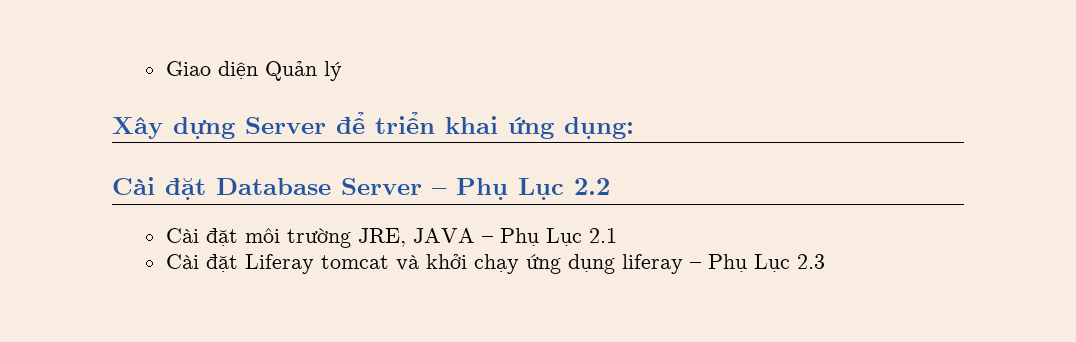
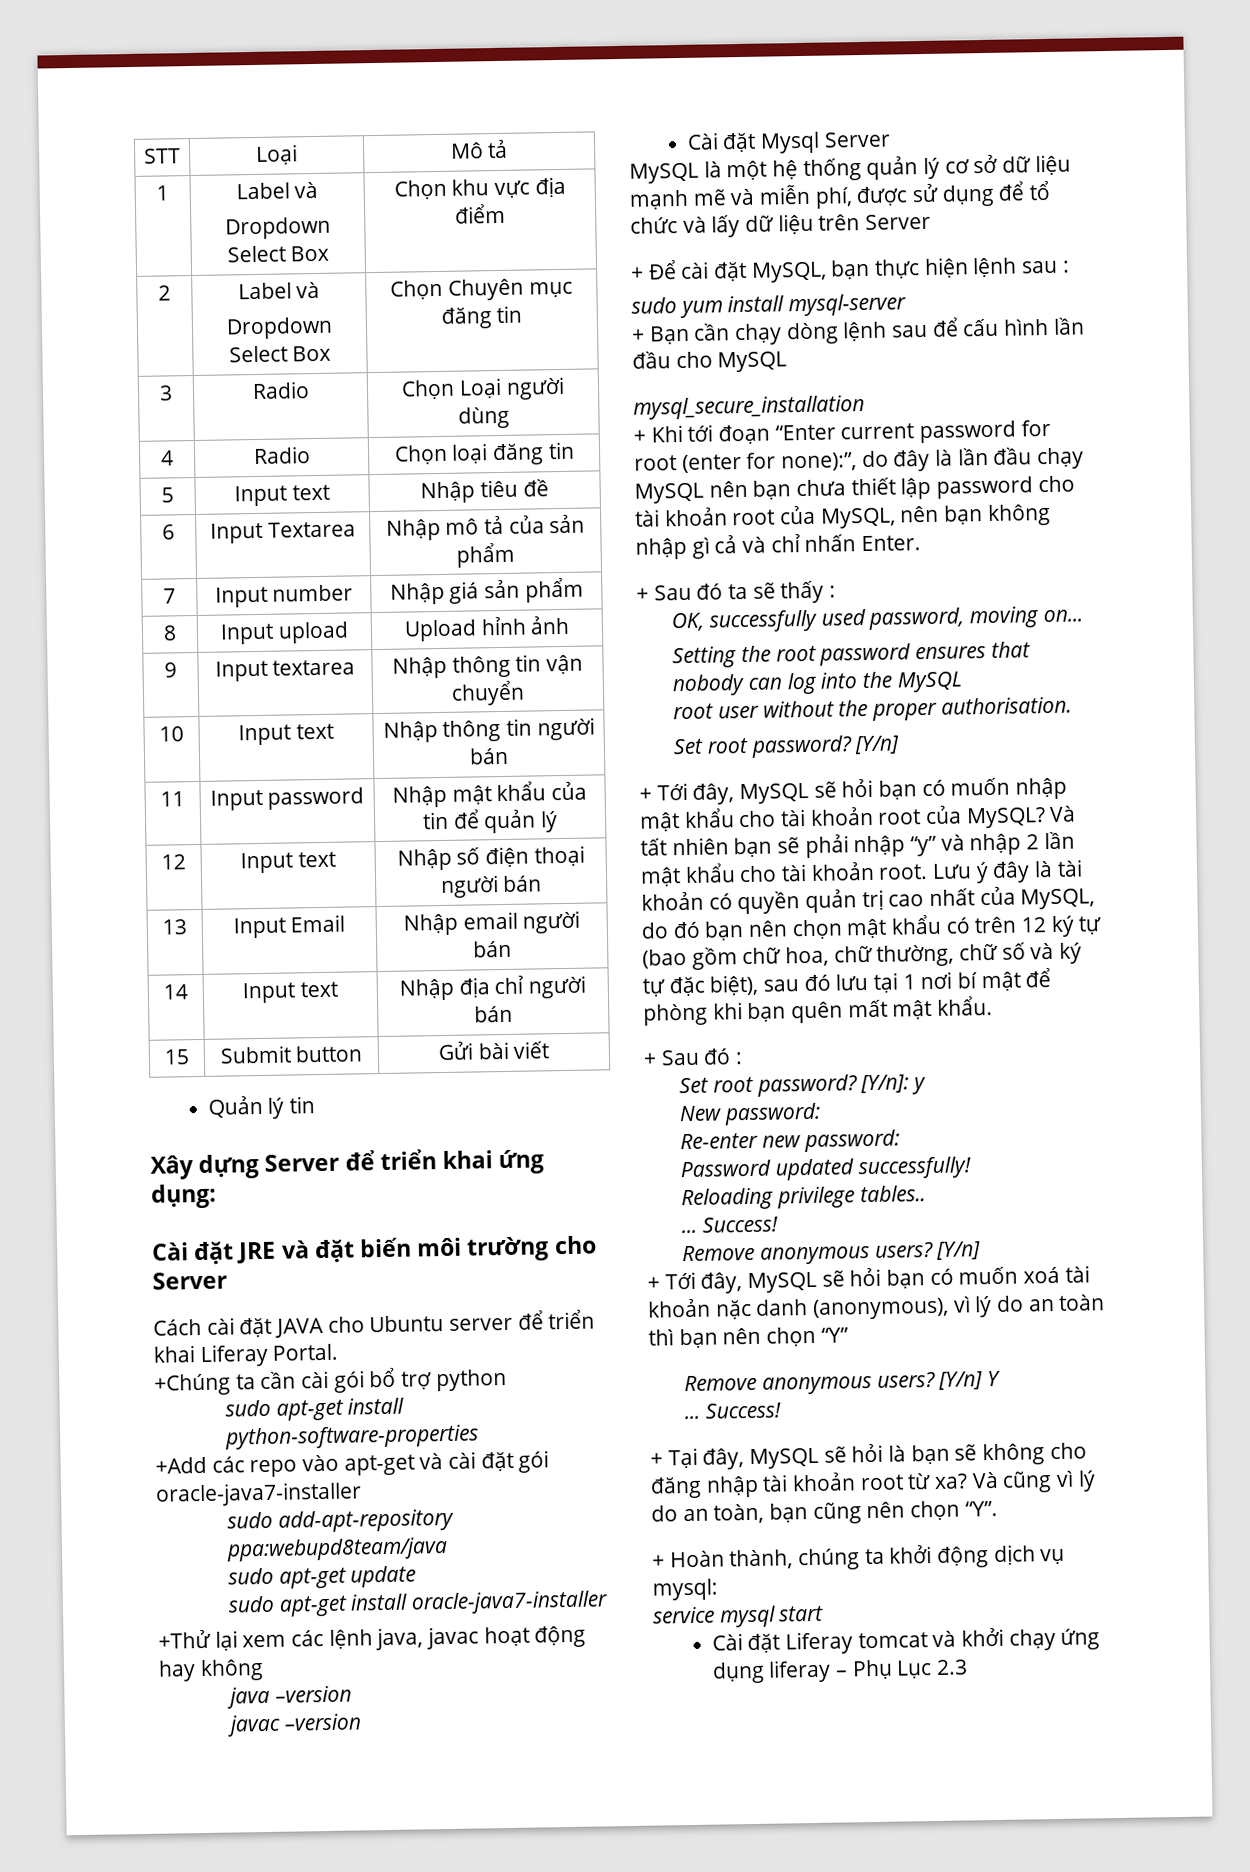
[165,61,258,79] Giao diện -> [144,148,181,164] [255,144,298,165] [449,139,509,159] [156,185,169,201] [235,181,319,200] [225,216,331,240] [226,245,330,263] [393,176,566,200] [454,203,506,224] [158,285,171,301] [237,281,321,300] [226,316,333,340] [228,345,332,363] [390,278,573,301] [440,305,523,329] [159,385,173,401] [251,381,310,400] [401,376,565,400] [457,406,510,429] [160,450,174,466] [252,446,311,465] [393,441,575,466] [161,487,174,503] [234,484,330,507] [420,479,549,504] [162,524,175,540] [210,521,356,544] [385,514,586,541] [456,542,515,568] [163,588,176,604] [214,584,354,608] [389,577,584,605] [163,625,177,641] [220,621,349,645] [403,615,571,642] [164,662,177,678] [214,659,356,682] [391,654,584,679] [451,680,525,706] [159,726,184,742] [238,723,334,746] [382,717,595,743] [469,747,509,765] [160,791,185,807] [209,787,365,811] [391,781,588,808] [421,809,559,834] [161,854,186,870] [240,851,336,874] [396,845,585,871] [439,875,543,899] [162,919,187,935] [232,914,346,939] [402,910,581,936] [473,940,512,958] [163,984,188,1000] [242,981,338,1004] [398,975,588,1001] [474,1005,513,1023] [164,1049,190,1065] [219,1045,364,1064] [437,1041,550,1061] STT | Loại | Mô tả // 1 | Label và // Dropdown Select Box | Chọn khu vực địa điểm // 2 | Label và // Dropdown Select Box | Chọn Chuyên mục đăng tin // 3 | Radio | Chọn Loại người dùng // 4 | Radio | Chọn loại đăng tin // 5 | Input text | Nhập tiêu đề // 6 | Input Textarea | Nhập mô tả của sản phẩm // 7 | Input number | Nhập giá sản phẩm // 8 | Input upload | Upload hỉnh ảnh // 9 | Input textarea | Nhập thông tin vận chuyển // 10 | Input text | Nhập thông tin người bán // 11 | Input password | Nhập mật khẩu của tin để quản lý // 12 | Input text | Nhập số điện thoại người bán // 13 | Input Email | Nhập email người bán // 14 | Input text | Nhập địa chỉ người bán // 15 | Submit button | Gửi bài viết //
(342, 71) none -> [288,1096,315,1114] tin
[216,178,610,200] [165,228,617,248] Database Server – Phụ Lục 2.2 // Cài đặt môi trường JRE, JAVA – Phụ Lục 2.1 -> [236,1235,597,1264] [152,1271,227,1290] [153,1309,596,1338] [153,1343,339,1368] [154,1367,507,1396] [224,1397,405,1421] [224,1424,479,1450] [155,1450,550,1478] [155,1481,362,1507] [226,1508,454,1533] [225,1537,448,1562] [227,1565,417,1589] [227,1590,608,1617] [158,1625,587,1651] [158,1659,264,1682] [226,1685,352,1709] [226,1713,361,1737] [686,131,891,154] [629,154,1071,184] [629,180,1051,210] [630,213,932,238] [631,257,1070,283] [631,293,907,319] [632,317,1085,346] [632,351,788,373] [633,395,865,420] [633,419,1051,445] [634,447,1085,474] [634,475,1075,504] [635,503,1051,529] [635,534,922,560] [636,580,837,604] [671,606,1083,633] [672,641,1031,669] [672,671,963,697] [673,696,1072,721] [673,735,901,758] [639,777,1067,805] [639,805,1077,832] [640,831,1075,859] [640,859,1083,887] [641,886,1096,915] [641,914,1103,941] [642,942,1083,970] [642,968,1052,997] [643,995,994,1026] [643,1048,744,1066] [679,1074,927,1097] [679,1102,822,1126] [680,1129,900,1153] [680,1156,972,1181] [681,1185,926,1211] [681,1216,779,1234] [682,1241,982,1265] [647,1265,1090,1294] [647,1294,1106,1320] [648,1326,849,1349] [684,1370,1002,1395] [684,1402,782,1420] [650,1442,1087,1470] [650,1470,1096,1499] [651,1500,998,1525] [652,1544,1066,1571] [652,1578,718,1601] [653,1605,825,1628] JRE và đặt biến môi trường cho Server // Cách cài đặt JAVA cho Ubuntu server để triển khai Liferay Portal. // +Chúng ta cần cài gói bổ trợ python // sudo apt-get install python-software-properties // +Add các repo vào apt-get và cài đặt gói oracle-java7-installer // sudo add-apt-repository ppa:webupd8team/java // sudo apt-get update // sudo apt-get install oracle-java7-installer // +Thử lại xem các lệnh java, javac hoạt động hay không // java –version // javac –version // Cài đặt Mysql Server // MySQL là một hệ thống quản lý cơ sở dữ liệu mạnh mẽ và miễn phí, được sử dụng để tổ chức và lấy dữ liệu trên Server // + Để cài đặt MySQL, bạn thực hiện lệnh sau : // sudo yum install mysql-server // + Bạn cần chạy dòng lệnh sau để cấu hình lần đầu cho MySQL // mysql_secure_installation // + Khi tới đoạn “Enter current password for root (enter for none):”, do đây là lần đầu chạy MySQL nên bạn chưa thiết lập password cho tài khoản root của MySQL, nên bạn không nhập gì cả và chỉ nhấn Enter. // + Sau đó ta sẽ thấy : // OK, successfully used password, moving on... // Setting the root password ensures that nobody can log into the MySQL // root user without the proper authorisation. // Set root password? [Y/n] // + Tới đây, MySQL sẽ hỏi bạn có muốn nhập mật khẩu cho tài khoản root của MySQL? Và tất nhiên bạn sẽ phải nhập “y” và nhập 2 lần mật khẩu cho tài khoản root. Lưu ý đây là tài khoản có quyền quản trị cao nhất của MySQL, do đó bạn nên chọn mật khẩu có trên 12 ký tự (bao gồm chữ hoa, chữ thường, chữ số và ký tự đặc biệt), sau đó lưu tại 1 nơi bí mật để phòng khi bạn quên mất mật khẩu. // + Sau đó : // Set root password? [Y/n]: y // New password: // Re-enter new password: // Password updated successfully! // Reloading privilege tables.. // ... Success! // Remove anonymous users? [Y/n] // + Tới đây, MySQL sẽ hỏi bạn có muốn xoá tài khoản nặc danh (anonymous), vì lý do an toàn thì bạn nên chọn “Y” // Remove anonymous users? [Y/n] Y // ... Success! // + Tại đây, MySQL sẽ hỏi là bạn sẽ không cho đăng nhập tài khoản root từ xa? Và cũng vì lý do an toàn, bạn cũng nên chọn “Y”. // + Hoàn thành, chúng ta khởi động dịch vụ mysql: // service mysql start

